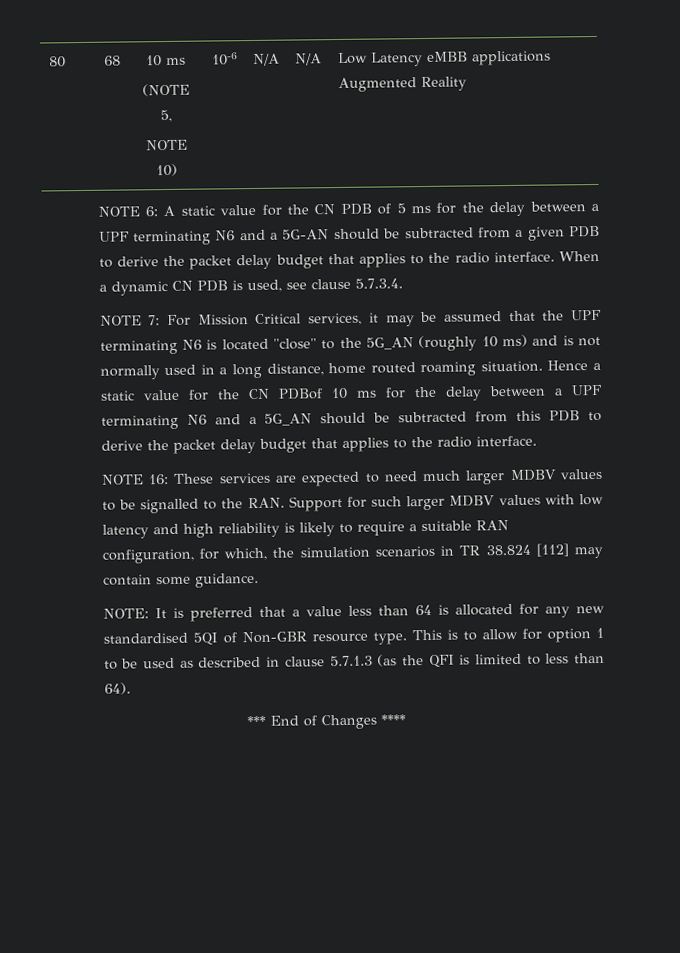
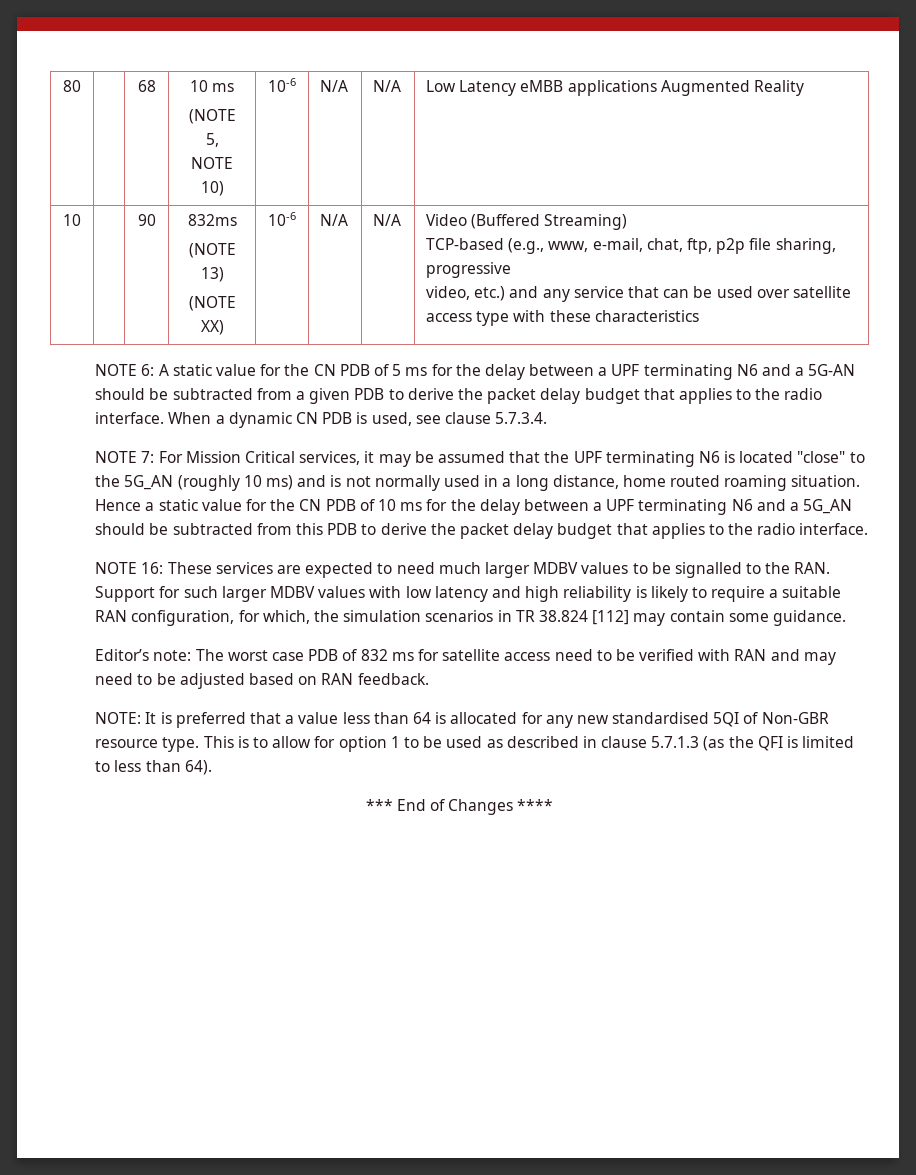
(467, 84) none -> [63,214,81,226] [137,214,156,226] [187,214,237,226] [188,243,236,258] [200,267,224,282] [188,296,236,311] [200,320,224,335] [268,212,296,226] [320,214,349,226] [373,214,402,226] [426,214,628,230] [426,238,836,254] [426,262,512,278] [426,286,851,302] [426,310,699,326] // 10 | | 90 | 832ms // (NOTE 13) // (NOTE XX) | 10-6 | N/A | N/A | Video (Buffered Streaming) // TCP-based (e.g., www, e-mail, chat, ftp, p2p file sharing, progressive // video, etc.) and any service that can be used over satellite access type with these characteristics
[277,388,323,400] PDBof -> [325,499,375,511] PDB of
(259, 580) none -> [95,649,836,665] [95,673,429,689] // Editor’s note: The worst case PDB of 832 ms for satellite access need to be verified with RAN and may need to be adjusted based on RAN feedback.

